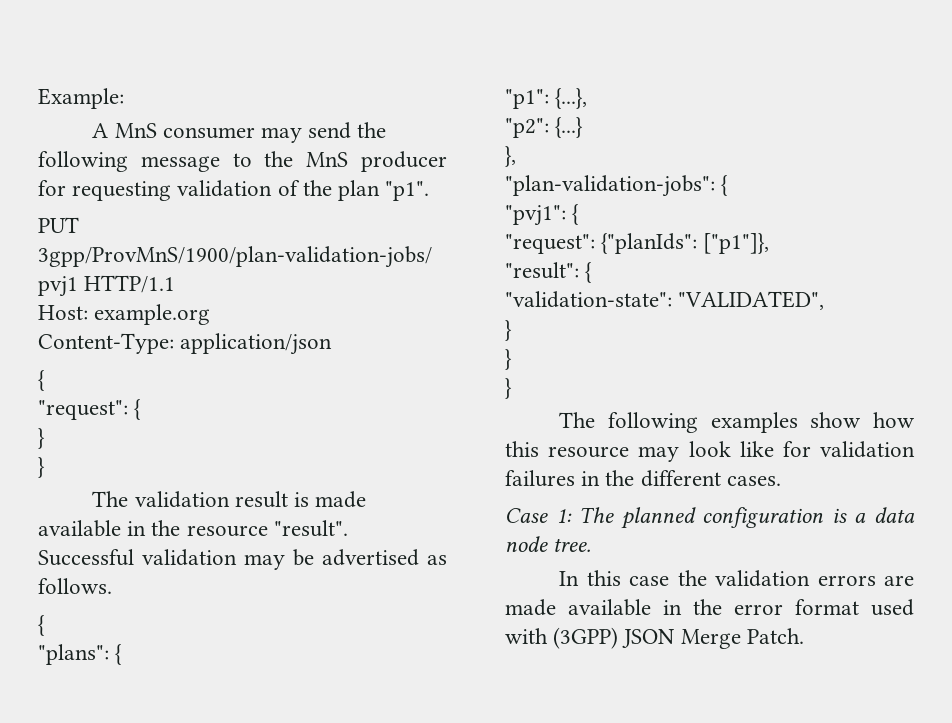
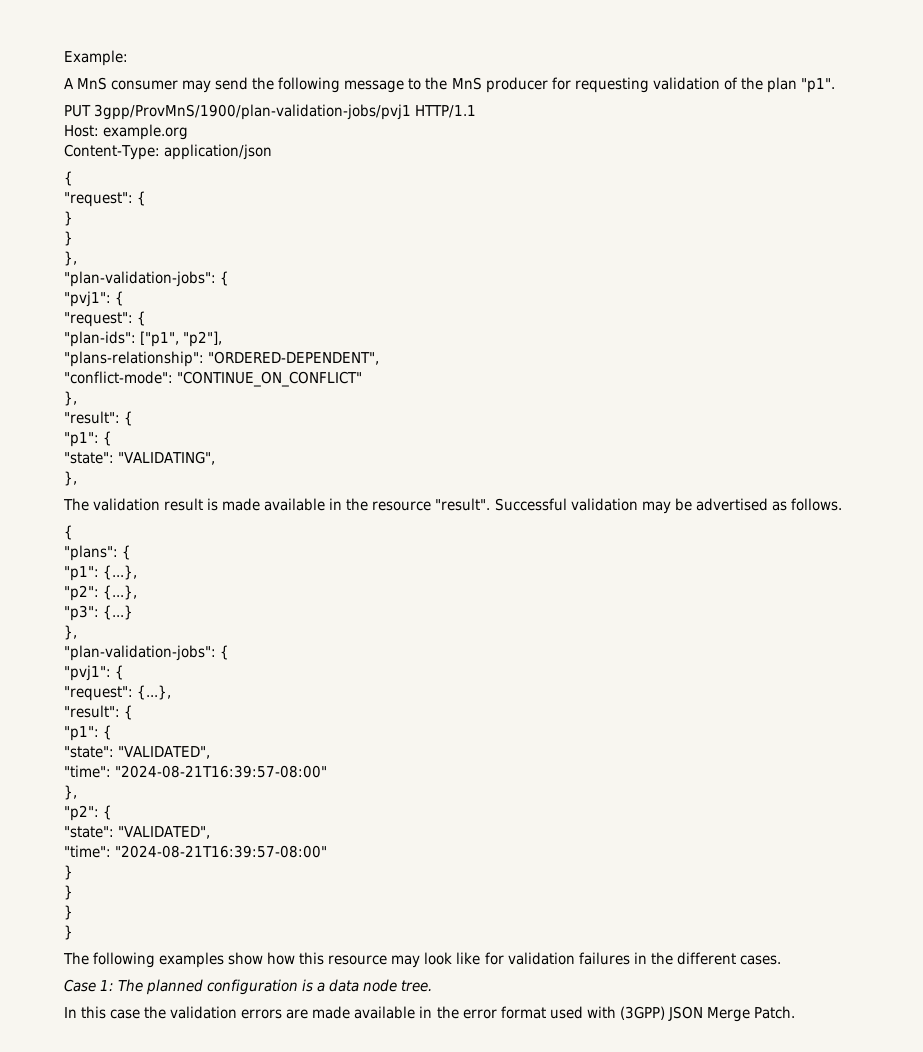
(45, 467) none -> [64,251,77,266] [64,271,230,287] [64,291,125,307] [64,311,147,327] [64,331,223,347] [64,351,380,367] [64,371,363,387] [64,391,77,406] [64,411,134,426] [64,431,113,447] [64,451,216,465] [64,471,77,486] // }, // "plan-validation-jobs": { // "pvj1": { // "request": { // "plan-ids": ["p1", "p2"], // "plans-relationship": "ORDERED-DEPENDENT", // "conflict-mode": "CONTINUE_ON_CONFLICT" // }, // "result": { // "p1": { // "state": "VALIDATING", // },
(549, 128) none -> [103,585,138,600] [64,605,99,621] {...}, // "p3":
[601,233,770,254] [505,262,593,283] [505,291,825,310] {"planIds": ["p1"]}, // "result": { // "validation-state": "VALIDATED", -> [137,685,172,700] [64,705,134,720] [64,725,113,741] [64,746,211,759] [64,765,328,778] [64,785,77,800] [64,805,113,821] [64,826,211,839] [64,845,328,858] [64,865,73,880] {...}, // "result": { // "p1": { // "state": "VALIDATED", // "time": "2024-08-21T16:39:57-08:00" // }, // "p2": { // "state": "VALIDATED", // "time": "2024-08-21T16:39:57-08:00" // }

